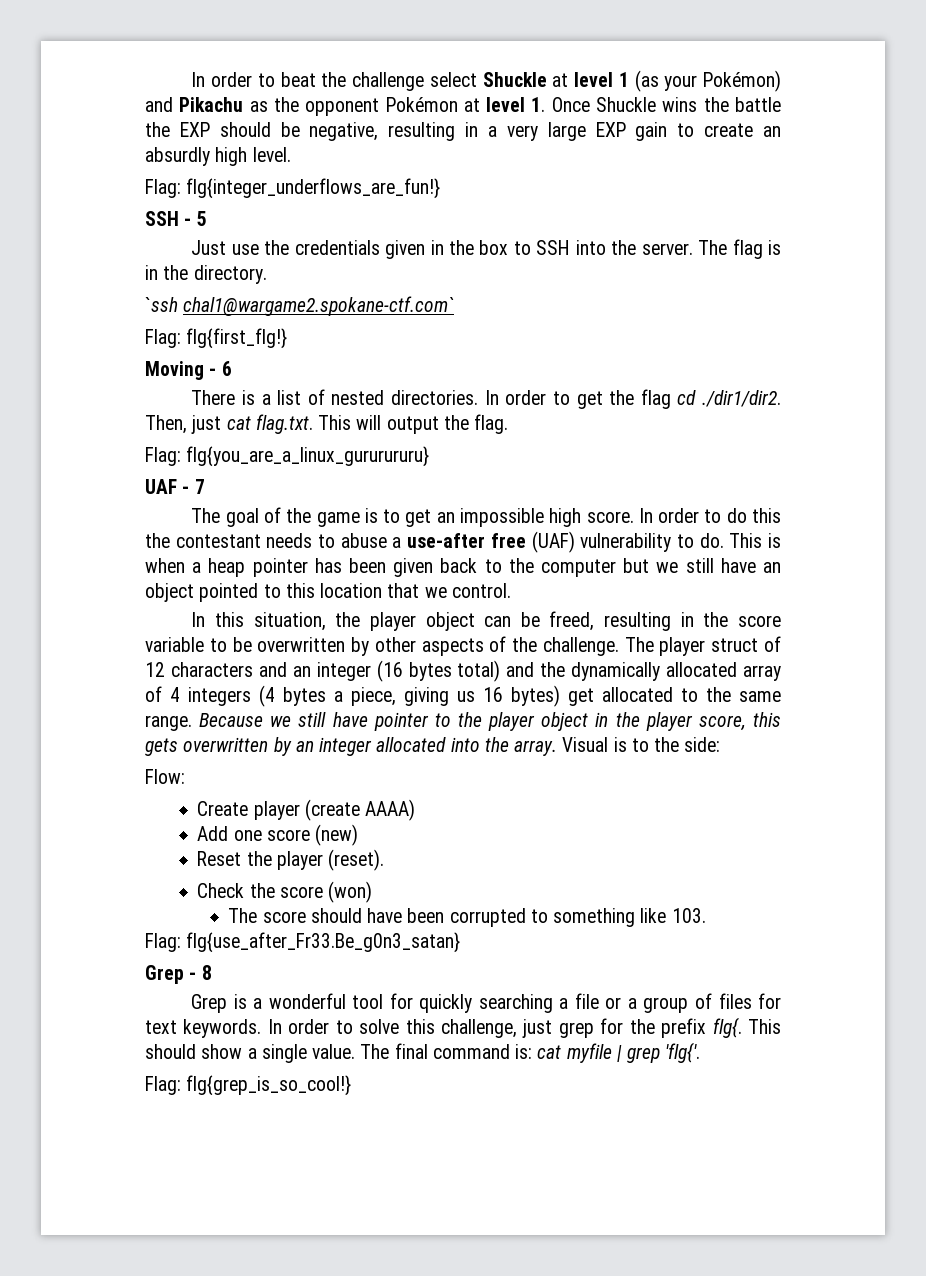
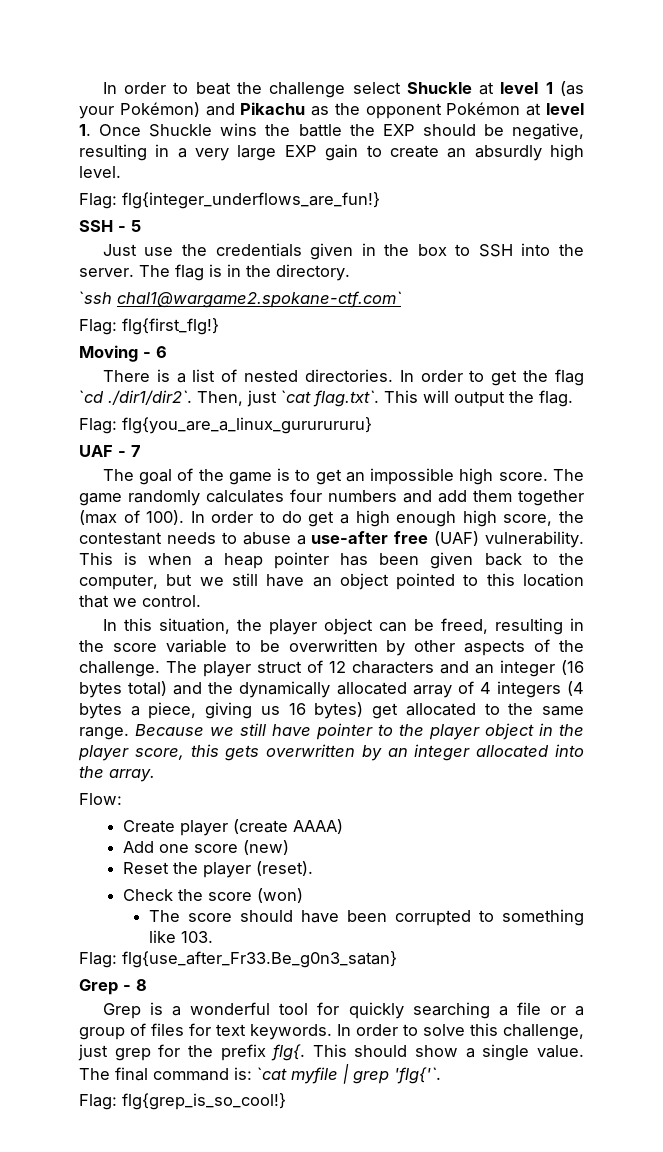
[677,390,781,407] [145,414,313,434] cd ./dir1/dir2. Then, just cat flag.txt. -> [79,390,379,407] `cd ./dir1/dir2`. Then, just `cat flag.txt`.
[638,508,781,523] In order to do this -> [553,469,584,481] [79,489,584,506] [79,510,553,527] The game randomly calculates four numbers and add them together (max of 100). In order to do get a high enough high score,
[580,533,724,552] vulnerability to do. -> [485,531,584,548] vulnerability.
[541,559,616,577] computer -> [79,574,158,590] computer,
[562,737,721,752] Visual is to the side: -> (155, 775) none
[537,1045,562,1059] cat -> [257,1067,287,1080] `cat
[665,1042,701,1063] 'flg{'. -> [394,1067,441,1084] 'flg{'`.

